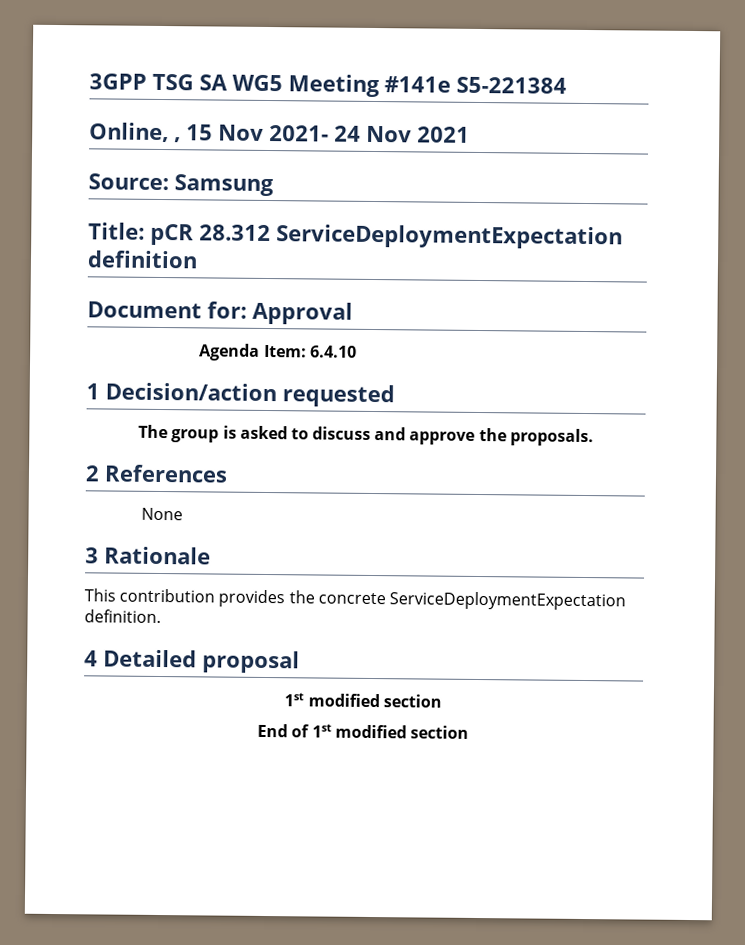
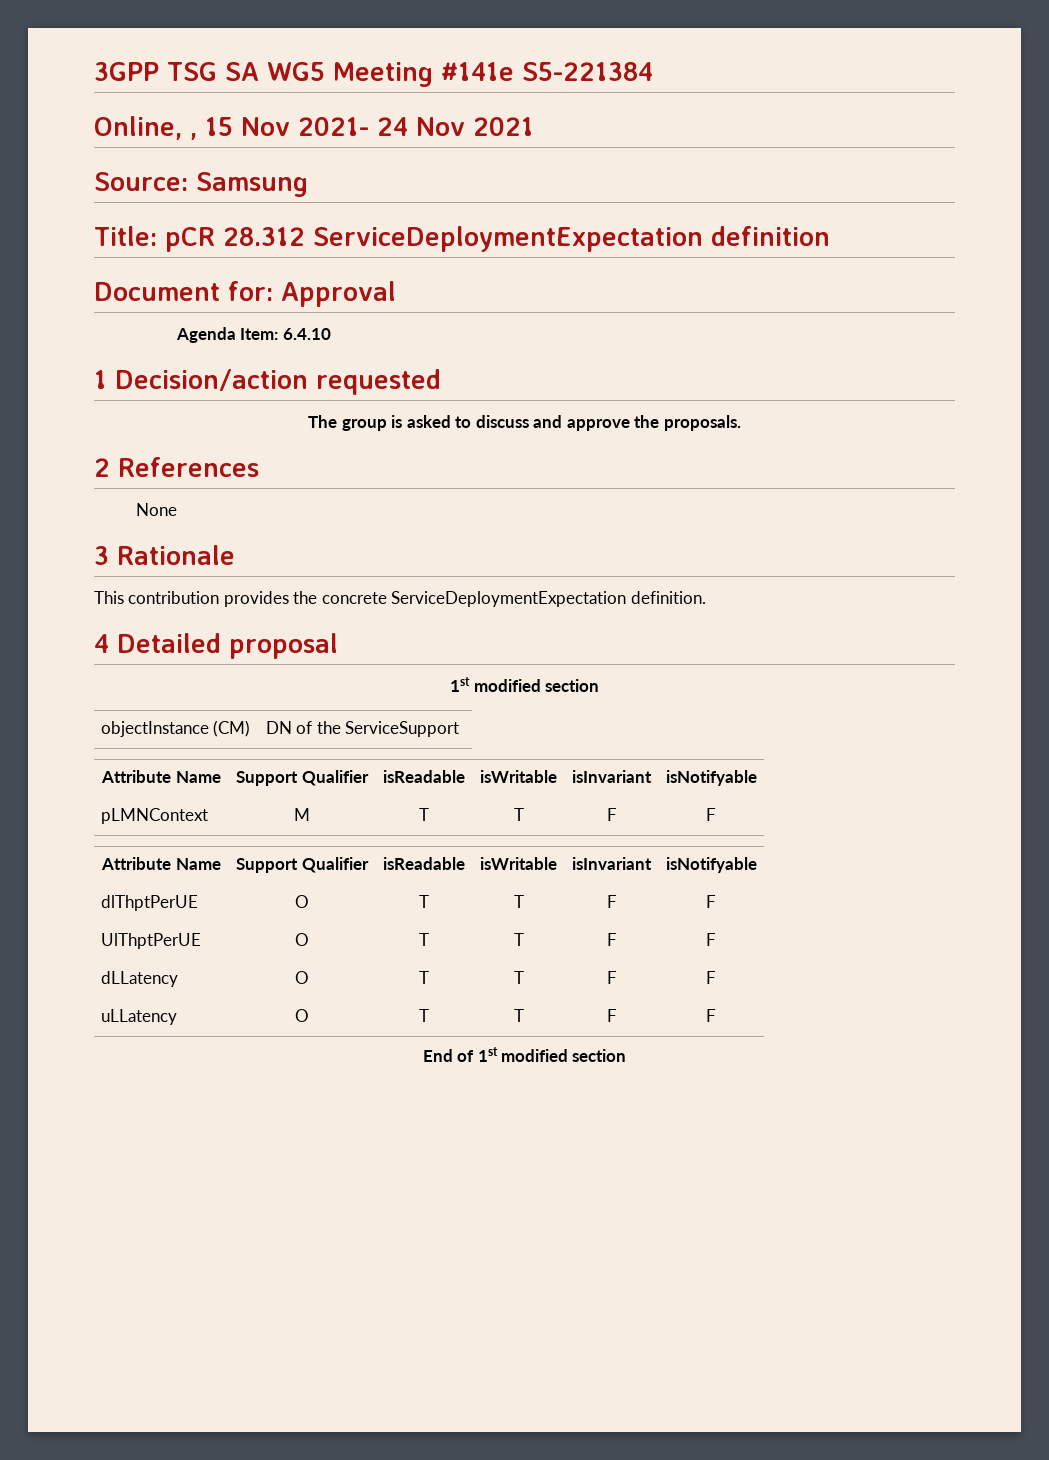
(442, 701) none -> [100,720,251,737] [265,721,460,737] [101,770,221,783] [236,770,369,786] [383,770,465,783] [480,770,557,783] [572,770,652,783] [665,770,757,786] [100,808,208,824] [294,808,310,821] [419,808,429,821] [513,808,524,821] [606,808,617,821] [706,808,716,821] [101,857,221,870] [236,857,369,873] [383,857,465,870] [480,857,557,870] [572,857,652,870] [665,857,757,873] [100,895,198,911] [295,895,309,908] [419,895,429,908] [513,895,524,908] [606,895,617,908] [706,895,716,908] [100,933,201,949] [295,933,309,946] [419,933,429,946] [513,933,524,946] [606,933,617,946] [706,933,716,946] [100,971,178,987] [295,971,309,984] [419,971,429,984] [513,971,524,984] [606,971,617,984] [706,971,716,984] [100,1009,177,1025] [295,1009,309,1022] [419,1009,429,1022] [513,1009,524,1022] [606,1009,617,1022] [706,1009,716,1022] // objectInstance (CM) | DN of the ServiceSupport // Attribute Name | Support Qualifier | isReadable | isWritable | isInvariant | isNotifyable // pLMNContext | M | T | T | F | F // Attribute Name | Support Qualifier | isReadable | isWritable | isInvariant | isNotifyable // dlThptPerUE | O | T | T | F | F // UlThptPerUE | O | T | T | F | F // dLLatency | O | T | T | F | F // uLLatency | O | T | T | F | F

